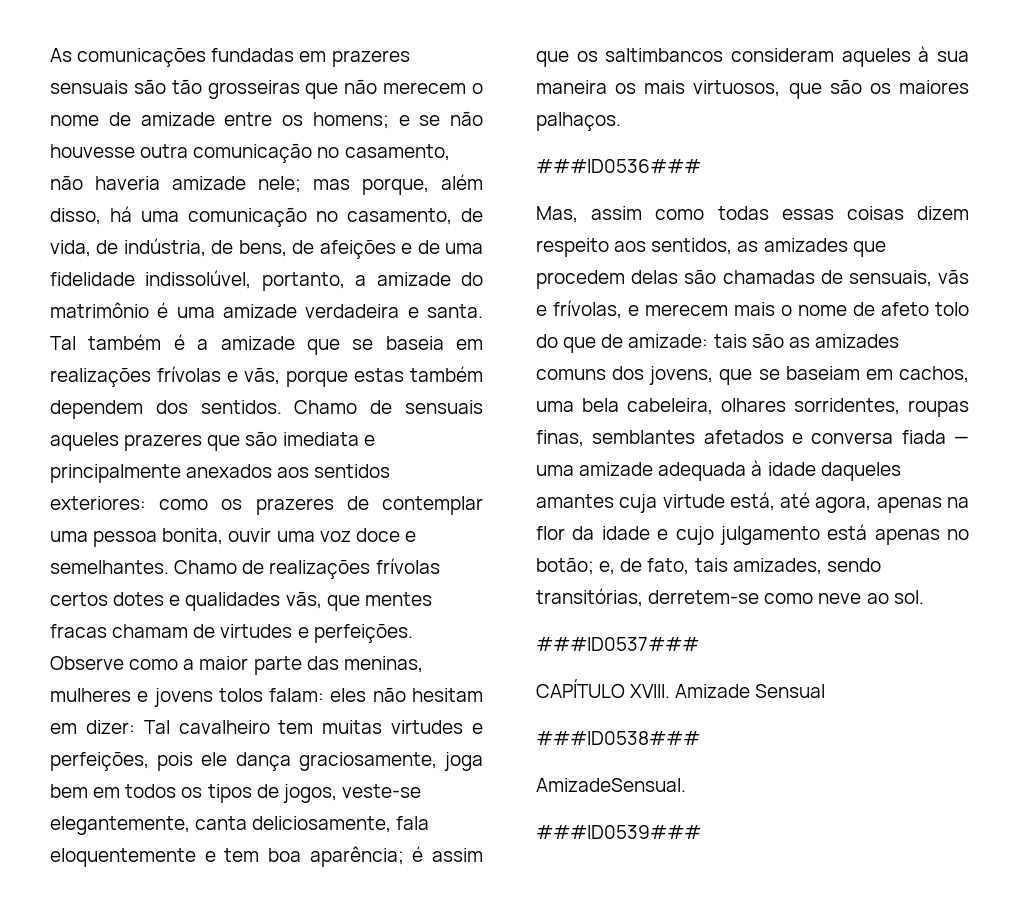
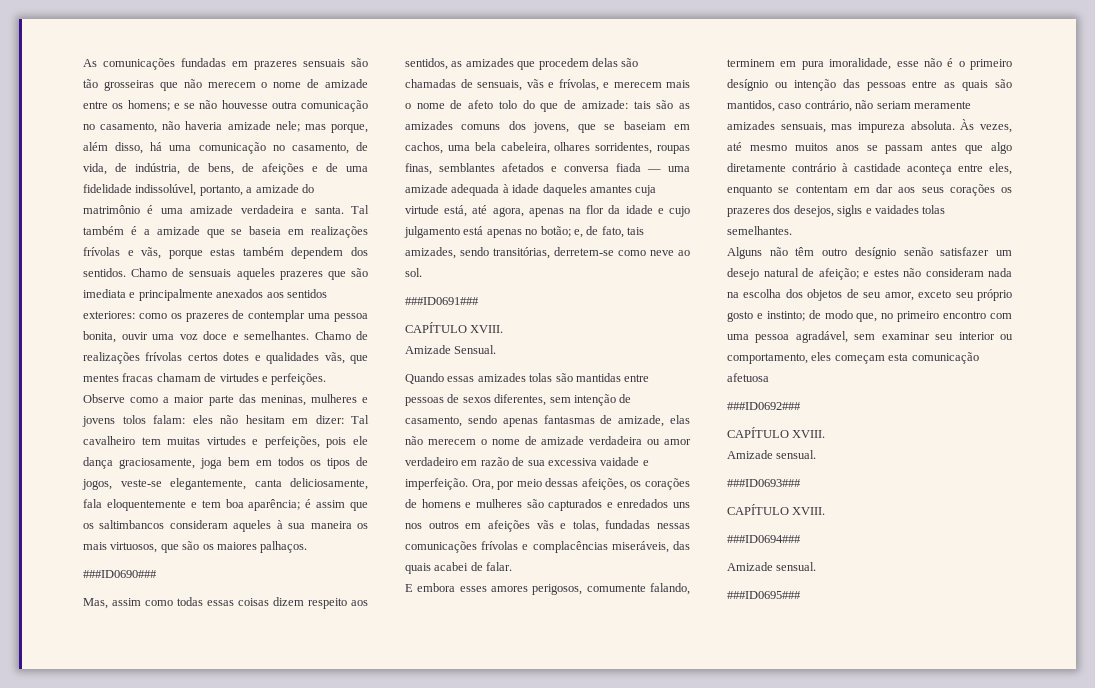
[536,159,701,173] ###ID0536### -> [83,570,157,578] ###ID0690###
[536,637,699,651] [536,679,826,698] [536,731,700,745] [536,778,686,792] [536,825,701,839] ###ID0537### // CAPÍTULO XVIII. Amizade Sensual // ###ID0538### // AmizadeSensual. // ###ID0539### -> [405,297,479,305] [405,322,504,333] [405,345,497,354] [405,373,650,384] [405,394,632,406] [405,415,690,427] [405,436,691,445] [405,457,649,466] [405,478,690,490] [405,499,690,511] [405,520,690,532] [405,541,690,553] [405,562,513,574] [405,583,690,595] [727,58,1012,70] [727,79,1012,91] [727,100,971,112] [727,119,1012,133] [727,142,1012,154] [727,163,1012,175] [727,184,1012,196] [727,205,946,217] [727,226,792,235] [727,247,1012,259] [727,268,1012,280] [727,289,1012,301] [727,310,1012,322] [727,331,1013,343] [727,352,979,364] [727,373,769,382] [727,402,801,410] [727,427,826,438] [727,450,817,459] [727,479,801,487] [727,504,826,515] [727,535,801,543] [727,562,817,571] [727,591,801,599] ###ID0691### // CAPÍTULO XVIII. // Amizade Sensual. // Quando essas amizades tolas são mantidas entre pessoas de sexos diferentes, sem intenção de casamento, sendo apenas fantasmas de amizade, elas não merecem o nome de amizade verdadeira ou amor verdadeiro em razão de sua excessiva vaidade e imperfeição. Ora, por meio dessas afeições, os corações de homens e mulheres são capturados e enredados uns nos outros em afeições vãs e tolas, fundadas nessas comunicações frívolas e complacências miseráveis, das quais acabei de falar. // E embora esses amores perigosos, comumente falando, terminem em pura imoralidade, esse não é o primeiro desígnio ou intenção das pessoas entre as quais são mantidos, caso contrário, não seriam meramente amizades sensuais, mas impureza absoluta. Às vezes, até mesmo muitos anos se passam antes que algo diretamente contrário à castidade aconteça entre eles, enquanto se contentam em dar aos seus corações os prazeres dos desejos, siglıs e vaidades tolas semelhantes. // Alguns não têm outro desígnio senão satisfazer um desejo natural de afeição; e estes não consideram nada na escolha dos objetos de seu amor, exceto seu próprio gosto e instinto; de modo que, no primeiro encontro com uma pessoa agradável, sem examinar seu interior ou comportamento, eles começam esta comunicação afetuosa // ###ID0692### // CAPÍTULO XVIII. // Amizade sensual. // ###ID0693### // CAPÍTULO XVIII. // ###ID0694### // Amizade sensual. // ###ID0695###

